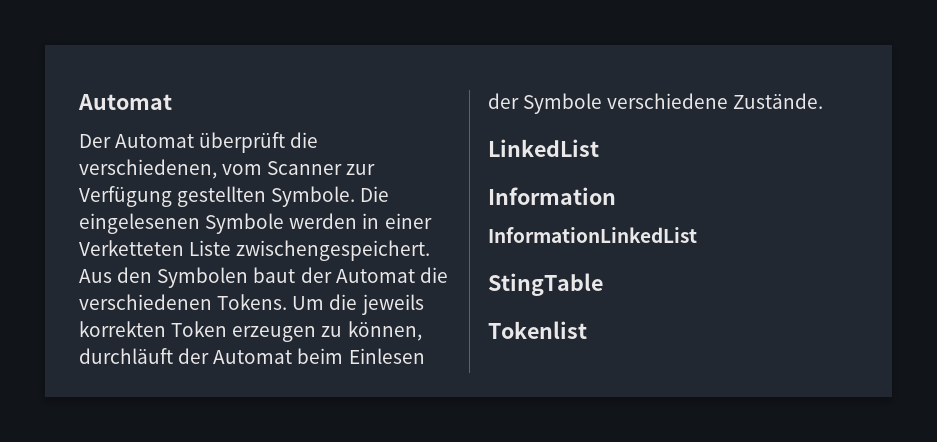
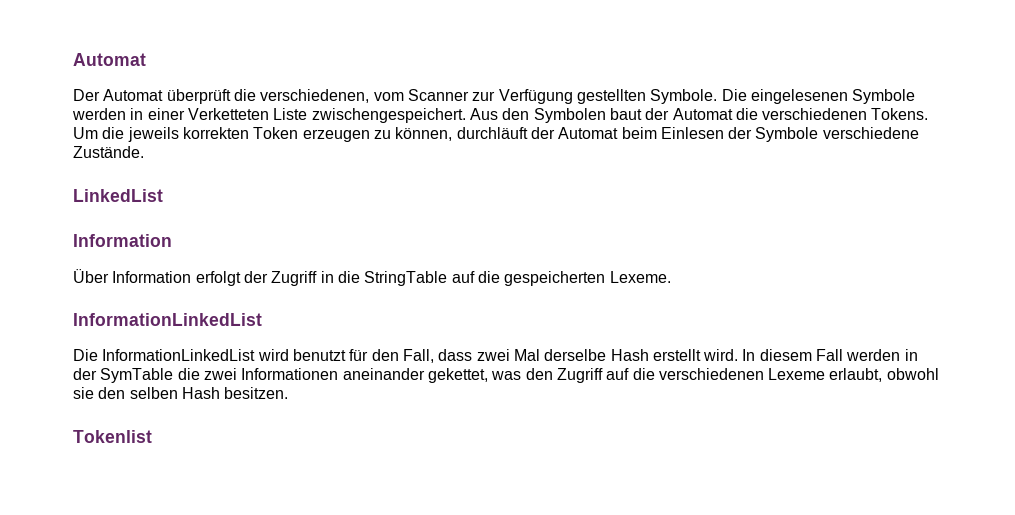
[488,227,697,243] [488,273,603,296] InformationLinkedList // StingTable -> [73,269,671,286] [73,313,262,326] [73,349,918,363] [73,368,939,383] [73,387,289,399] Über Information erfolgt der Zugriff in die StringTable auf die gespeicherten Lexeme. // InformationLinkedList // Die InformationLinkedList wird benutzt für den Fall, dass zwei Mal derselbe Hash erstellt wird. In diesem Fall werden in der SymTable die zwei Informationen aneinander gekettet, was den Zugriff auf die verschiedenen Lexeme erlaubt, obwohl sie den selben Hash besitzen.

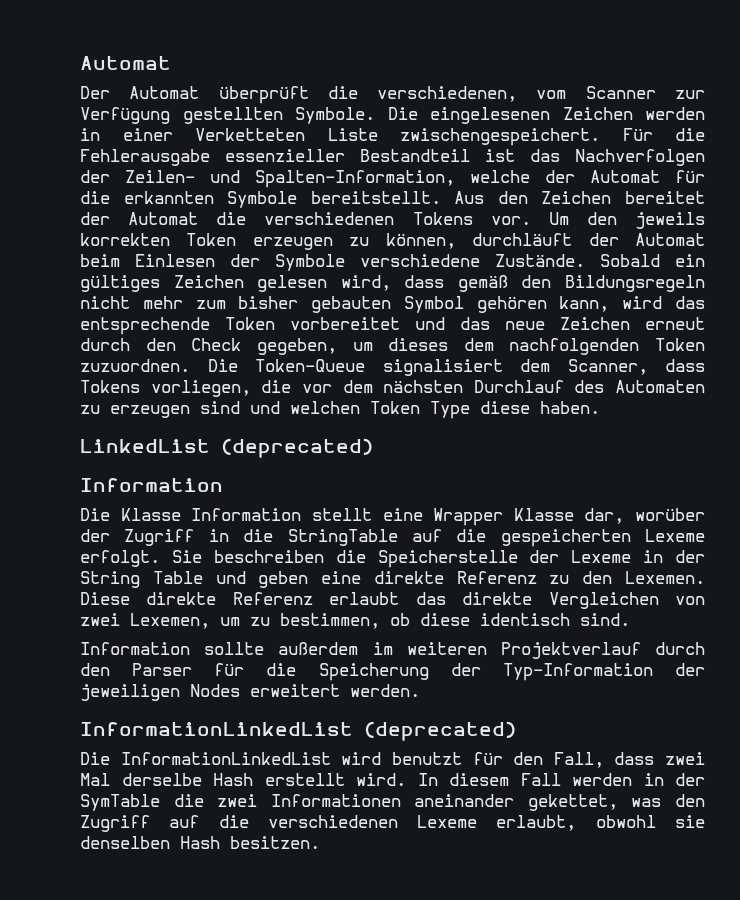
[852,89,916,104] Symbole -> [562,107,633,120] Zeichen
[469,108,929,123] [73,127,125,139] Aus den Symbolen baut der Automat die verschiedenen Tokens. Um die -> [622,128,705,141] [80,149,705,166] [80,170,705,188] [80,191,705,208] [80,212,617,225] Für die Fehlerausgabe essenzieller Bestandteil ist das Nachverfolgen der Zeilen- und Spalten-Information, welche der Automat für die erkannten Symbole bereitstellt. Aus den Zeichen bereitet der Automat die verschiedenen Tokens vor. Um den
(144, 152) none -> [600,254,705,267] [80,275,705,292] [80,296,705,313] [80,317,705,335] [80,338,705,355] [80,359,705,376] [80,380,705,397] [80,401,600,419] Sobald ein gültiges Zeichen gelesen wird, dass gemäß den Bildungsregeln nicht mehr zum bisher gebauten Symbol gehören kann, wird das entsprechende Token vorbereitet und das neue Zeichen erneut durch den Check gegeben, um dieses dem nachfolgenden Token zuzuordnen. Die Token-Queue signalisiert dem Scanner, dass Tokens vorliegen, die vor dem nächsten Durchlauf des Automaten zu erzeugen sind und welchen Token Type diese haben.
(163, 195) none -> [221,438,373,458] (deprecated)
[73,269,241,286] Über Information erfolgt -> [80,508,705,526] Die Klasse Information stellt eine Wrapper Klasse dar, worüber
[609,271,671,283] [73,313,262,326] Lexeme. // InformationLinkedList -> [645,529,705,542] [80,550,705,568] [80,571,705,588] [80,592,706,609] [80,613,630,629] [80,642,706,659] [80,663,705,681] [80,684,420,701] [80,721,516,741] Lexeme erfolgt. Sie beschreiben die Speicherstelle der Lexeme in der String Table und geben eine direkte Referenz zu den Lexemen. Diese direkte Referenz erlaubt das direkte Vergleichen von zwei Lexemen, um zu bestimmen, ob diese identisch sind. // Information sollte außerdem im weiteren Projektverlauf durch den Parser für die Speicherung der Typ-Information der jeweiligen Nodes erweitert werden. // InformationLinkedList (deprecated)
[98,387,178,399] den selben -> [80,836,170,849] denselben
[73,430,152,443] // Tokenlist -> (320, 842) none

